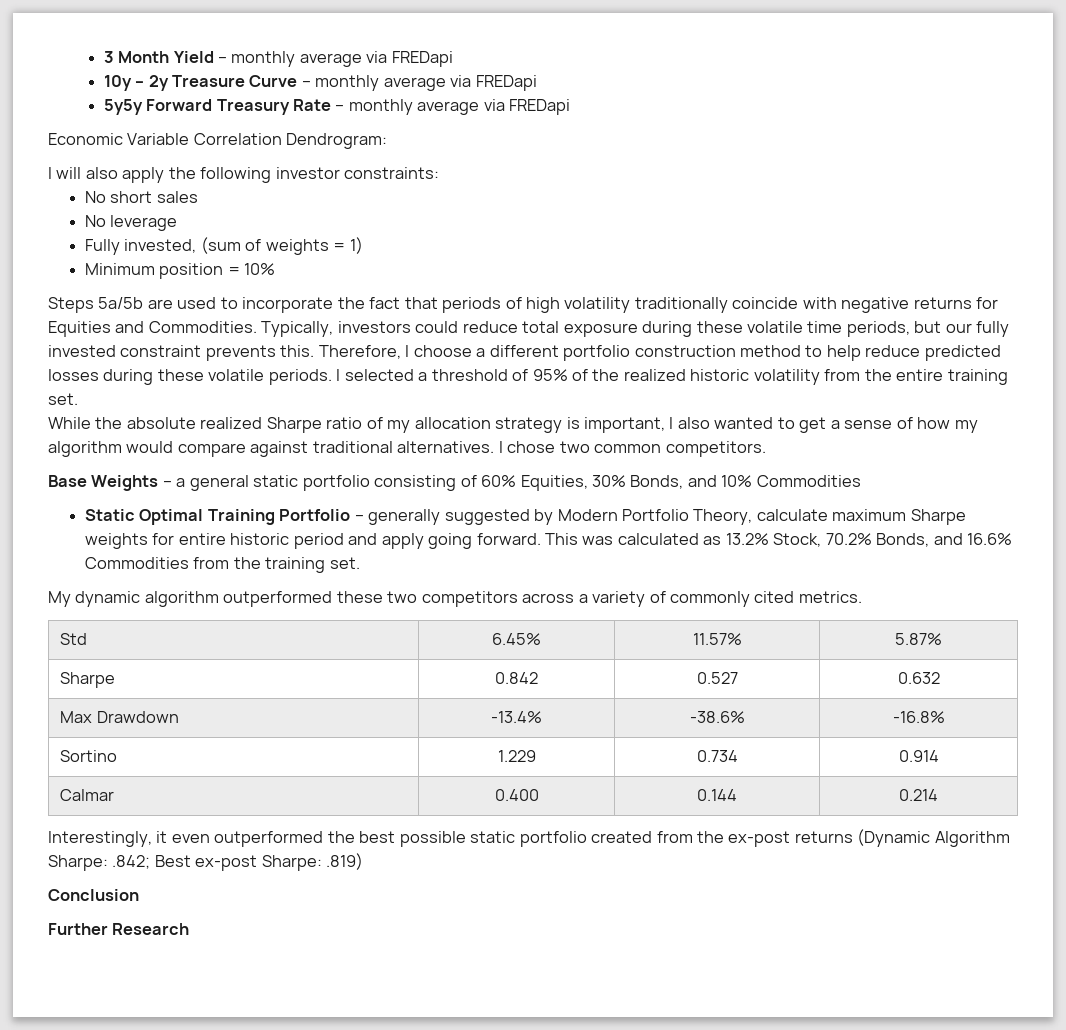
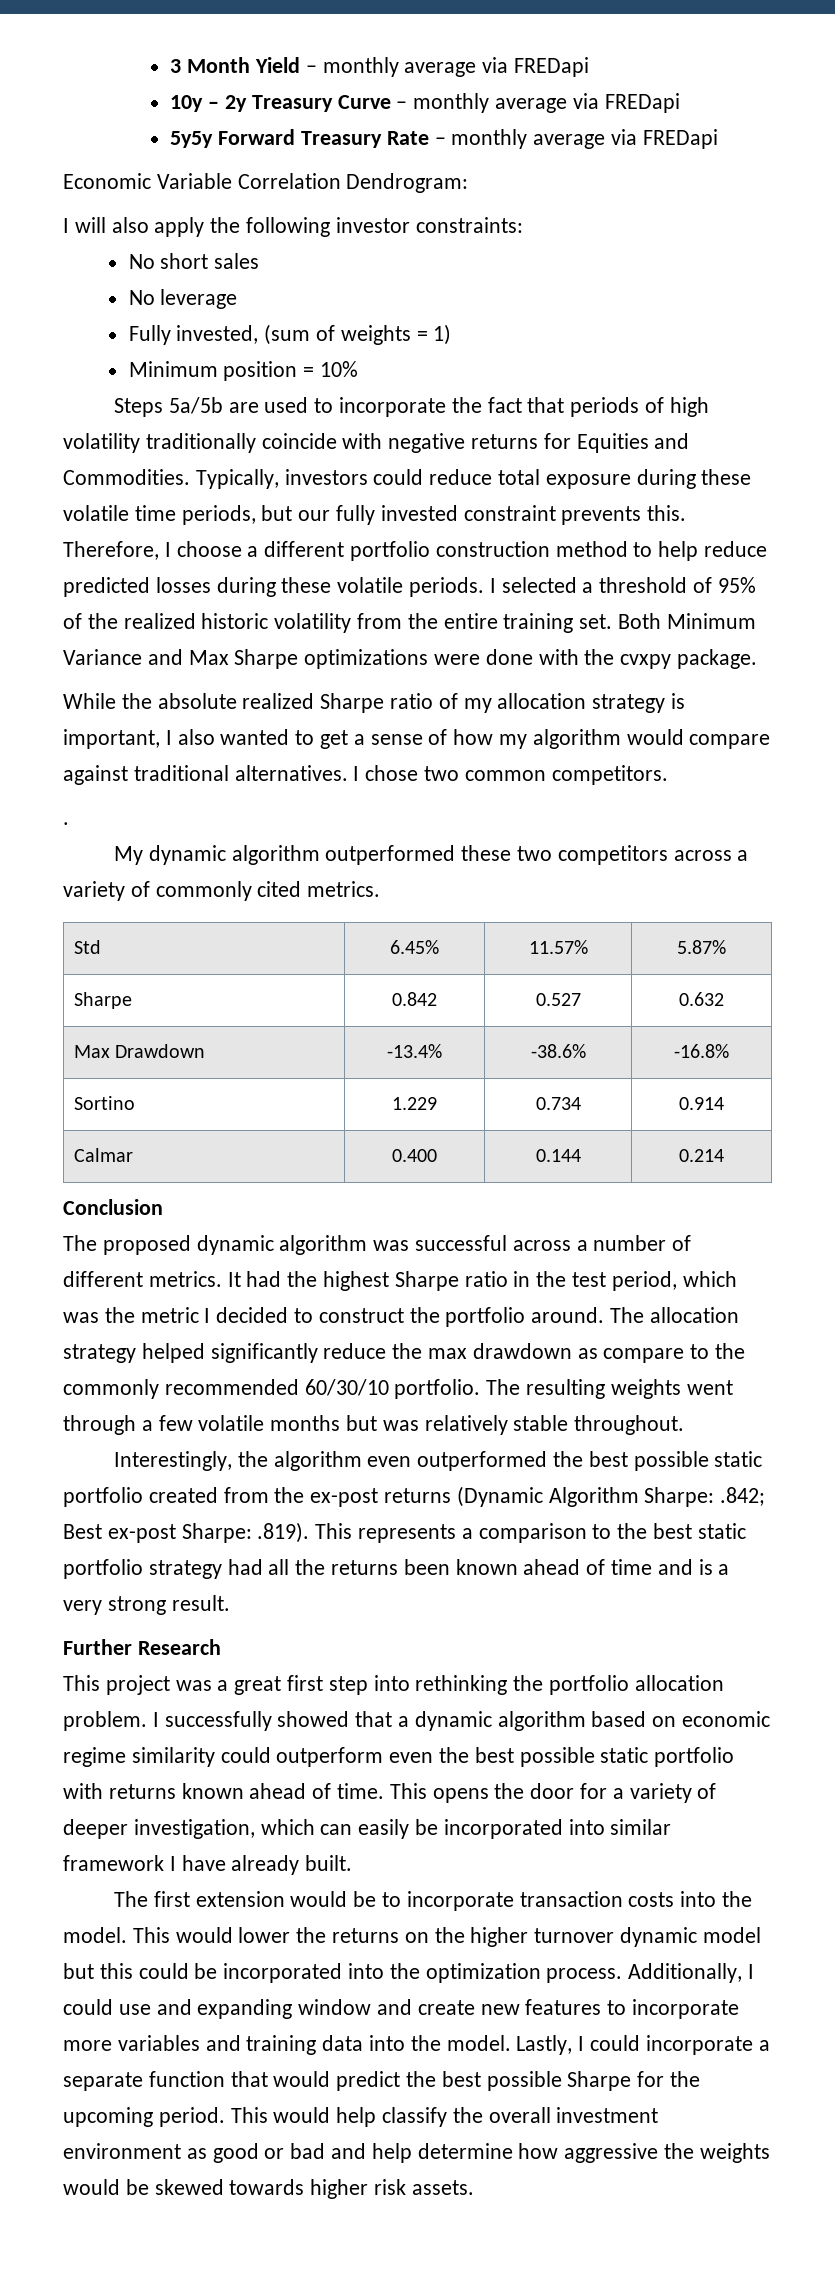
[171,75,245,87] Treasure -> [251,95,333,112] Treasury
(78, 399) none -> [618,613,756,629] [63,649,758,669] Both Minimum Variance and Max Sharpe optimizations were done with the cvxpy package.
[48,475,861,491] [84,509,966,525] [84,533,1013,549] [84,557,360,573] Base Weights – a general static portfolio consisting of 60% Equities, 30% Bonds, and 10% Commodities // Static Optimal Training Portfolio – generally suggested by Modern Portfolio Theory, calculate maximum Sharpe weights for entire historic period and apply going forward. This was calculated as 13.2% Stock, 70.2% Bonds, and 16.6% Commodities from the training set. -> [63,822,69,825] .
(938, 795) none -> [63,1199,163,1215] [63,1235,692,1255] [63,1271,737,1291] [63,1307,739,1327] [63,1343,746,1363] [63,1379,733,1399] [63,1415,685,1435] // Conclusion // The proposed dynamic algorithm was successful across a number of different metrics. It had the highest Sharpe ratio in the test period, which was the metric I decided to construct the portfolio around. The allocation strategy helped significantly reduce the max drawdown as compare to the commonly recommended 60/30/10 portfolio. The resulting weights went through a few volatile months but was relatively stable throughout.
[156,831,168,843] it -> [237,1451,362,1471] the algorithm
[326,853,364,870] [48,889,139,901] [48,923,190,935] .819) // Conclusion // Further Research -> [257,1522,746,1543] [63,1559,730,1579] [63,1595,230,1615] [63,1639,221,1655] [63,1675,724,1695] [63,1711,771,1731] [63,1747,735,1767] [63,1783,717,1803] [63,1819,672,1839] [63,1855,353,1875] [113,1891,753,1911] [63,1927,761,1947] [63,1963,755,1983] [63,1999,740,2019] [63,2035,770,2055] [63,2071,701,2091] [63,2107,659,2127] [63,2143,770,2163] [63,2179,474,2199] .819). This represents a comparison to the best static portfolio strategy had all the returns been known ahead of time and is a very strong result. // Further Research // This project was a great first step into rethinking the portfolio allocation problem. I successfully showed that a dynamic algorithm based on economic regime similarity could outperform even the best possible static portfolio with returns known ahead of time. This opens the door for a variety of deeper investigation, which can easily be incorporated into similar framework I have already built. // The first extension would be to incorporate transaction costs into the model. This would lower the returns on the higher turnover dynamic model but this could be incorporated into the optimization process. Additionally, I could use and expanding window and create new features to incorporate more variables and training data into the model. Lastly, I could incorporate a separate function that would predict the best possible Sharpe for the upcoming period. This would help classify the overall investment environment as good or bad and help determine how aggressive the weights would be skewed towards higher risk assets.

